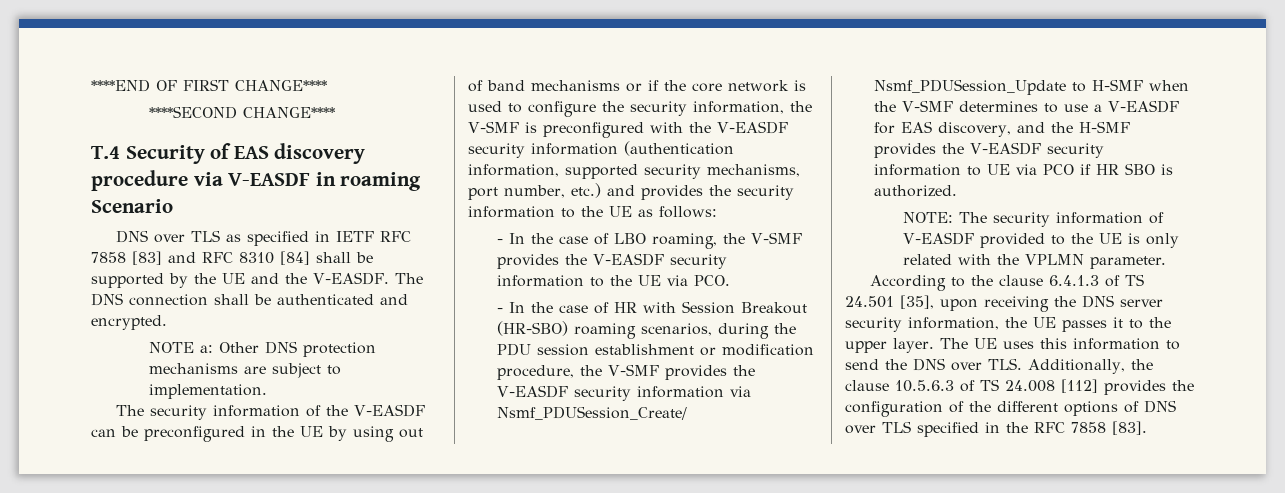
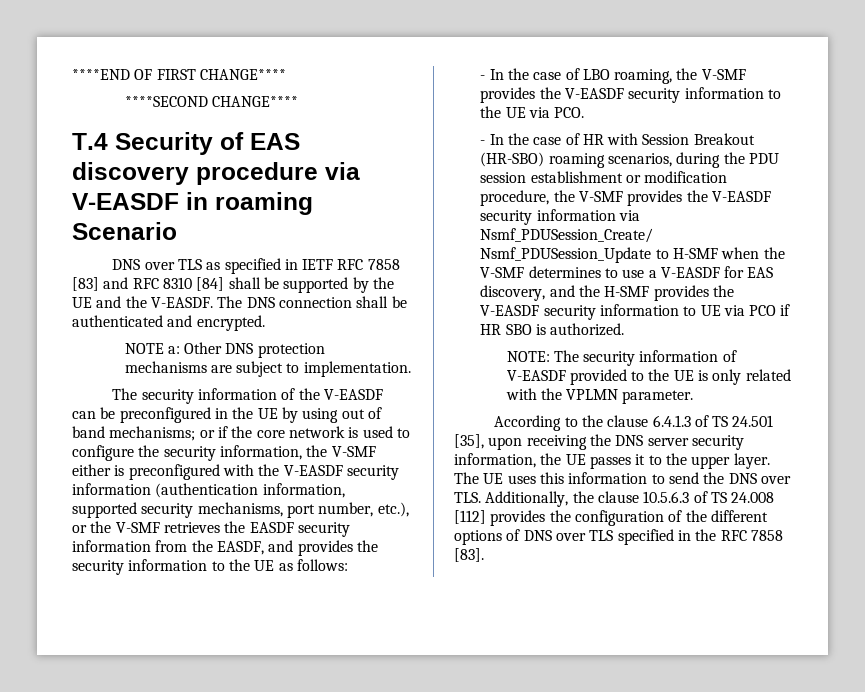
[531,80,620,91] mechanisms -> [109,426,196,441] mechanisms;
(519, 127) none -> [72,464,111,476] either
[571,183,601,198] etc.) -> [377,502,409,517] [72,521,350,537] [72,540,264,555] etc.), or the V-SMF retrieves the EASDF security information from the EASDF,

